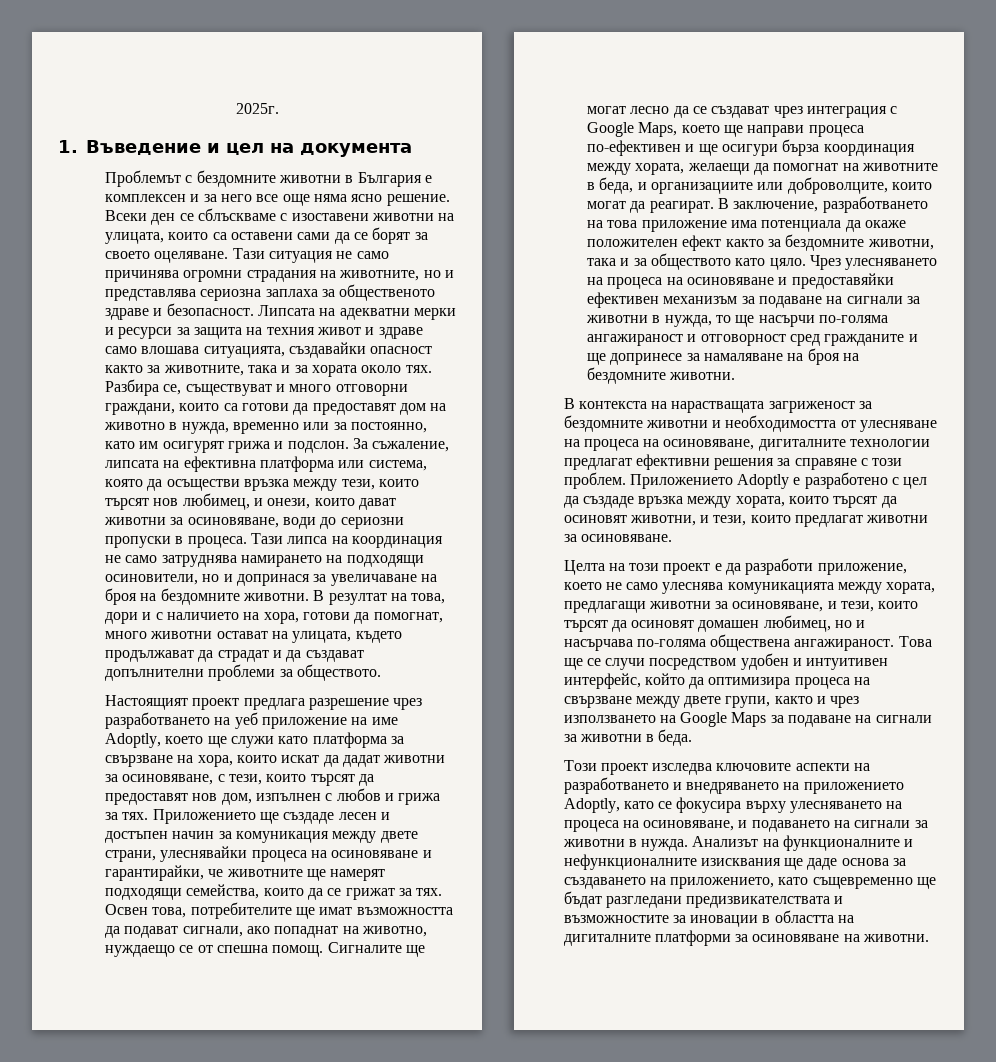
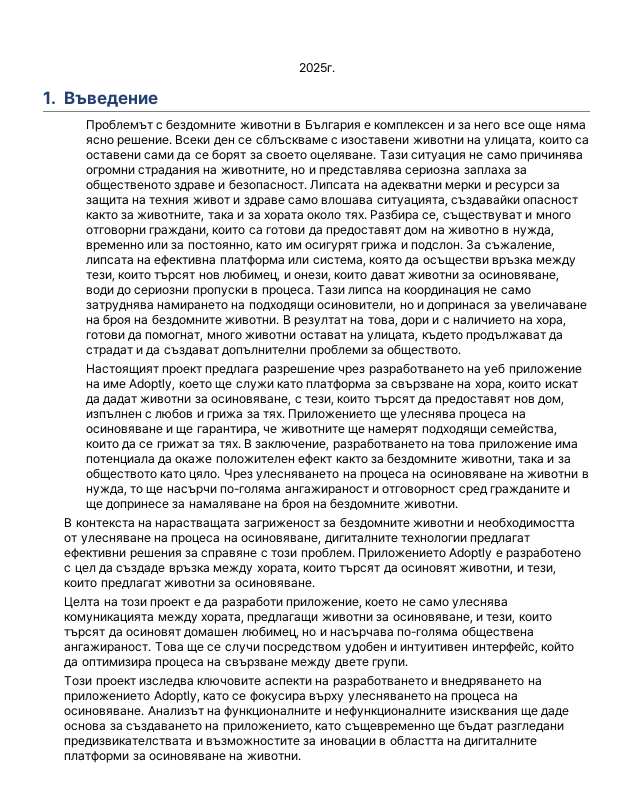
[207,143,412,157] и цел на документа -> (159, 99) none
[283,812,390,824] [105,831,418,843] [105,846,432,862] [105,865,205,881] създаде лесен и достъпен начин за комуникация между двете страни, улеснявайки процеса на осиновяване и гарантирайки, -> [400,411,526,421] [85,426,260,436] улеснява процеса на осиновяване и ще гарантира,
[105,902,453,919] [105,926,427,938] [105,942,425,957] [587,106,898,118] [587,122,864,137] [587,139,915,156] [587,163,938,175] [587,177,932,194] [587,201,714,213] Освен това, потребителите ще имат възможността да подават сигнали, ако попаднат на животно, нуждаещо се от спешна помощ. Сигналите ще могат лесно да се създават чрез интеграция с Google Maps, което ще направи процеса по-ефективен и ще осигури бърза координация между хората, желаещи да помогнат на животните в беда, и организациите или доброволците, които могат да реагират. -> (241, 445) none
[778,273,894,289] [587,292,920,308] и предоставяйки ефективен механизъм за подаване на сигнали за -> [510,471,525,479] на
[725,696,860,708] [563,712,932,727] [563,729,693,746] групи, както и чрез използването на Google Maps за подаване на сигнали за животни в беда. -> [371,659,408,669] групи.
[643,820,928,832] [562,839,689,851] осиновяване, и подаването на сигнали за животни в нужда. -> [64,708,145,716] осиновяване.

